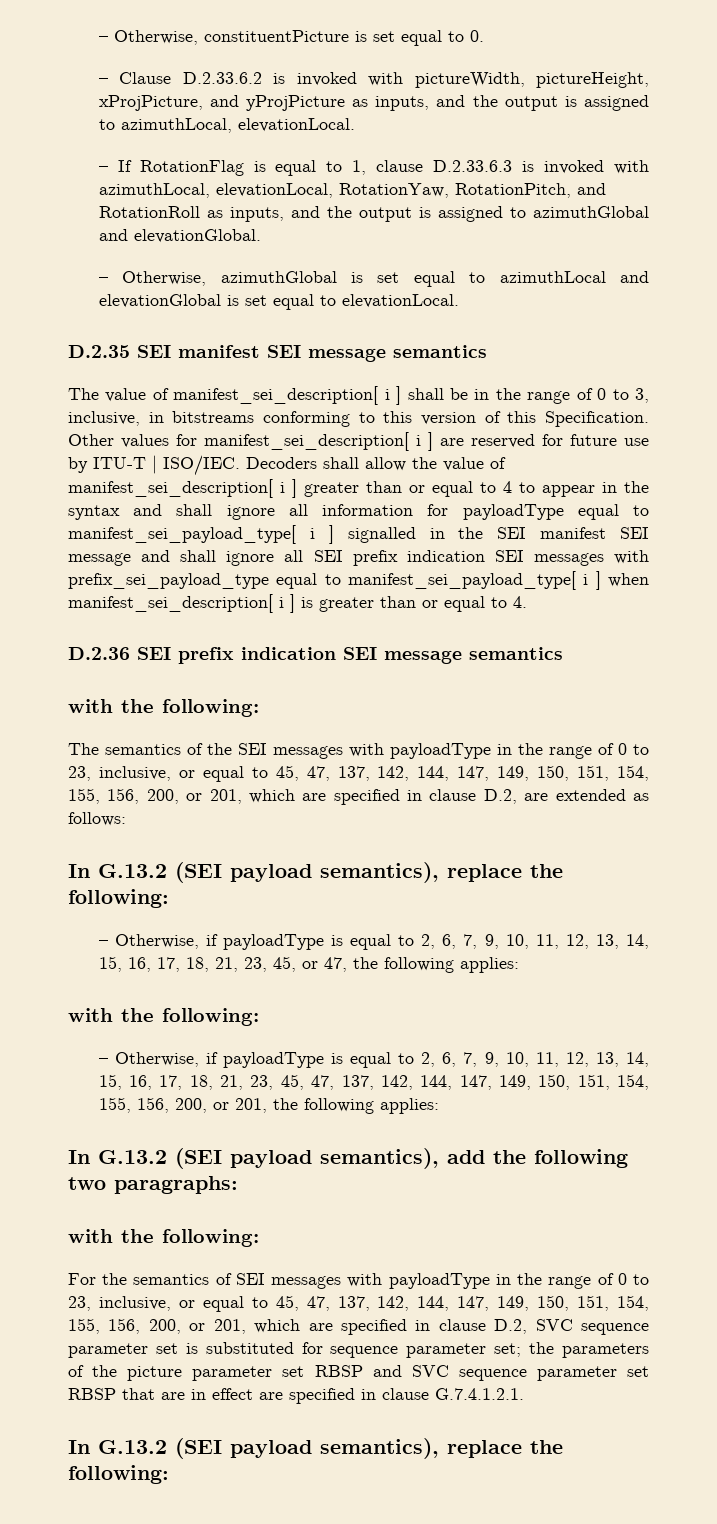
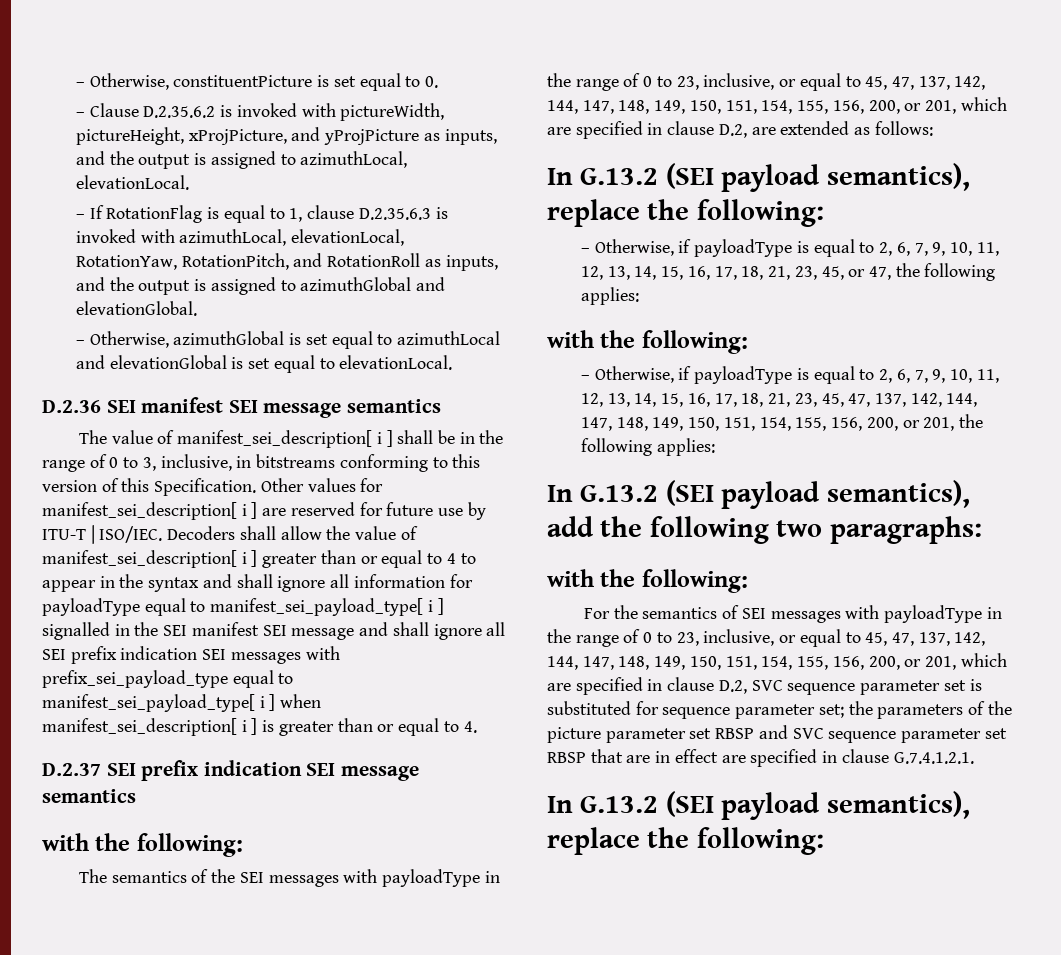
[182,72,262,84] D.2.33.6.2 -> [143,106,216,118] D.2.35.6.2
[433,160,513,172] D.2.33.6.3 -> [358,208,431,220] D.2.35.6.3
[68,345,130,358] D.2.35 -> [42,400,101,413] D.2.36
[68,647,130,660] D.2.36 -> [42,763,101,776] D.2.37
(490, 773) none -> [618,100,650,114] 148,
(492, 1082) none -> [616,417,648,431] 148,
(490, 1303) none -> [618,656,650,670] 148,

